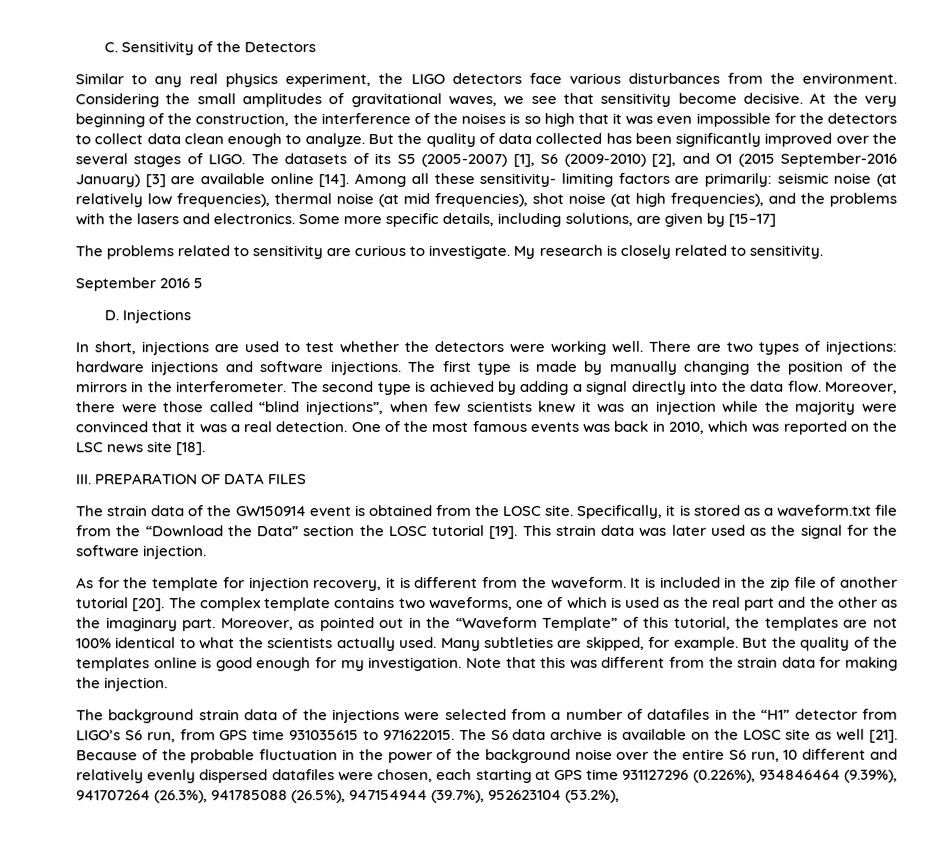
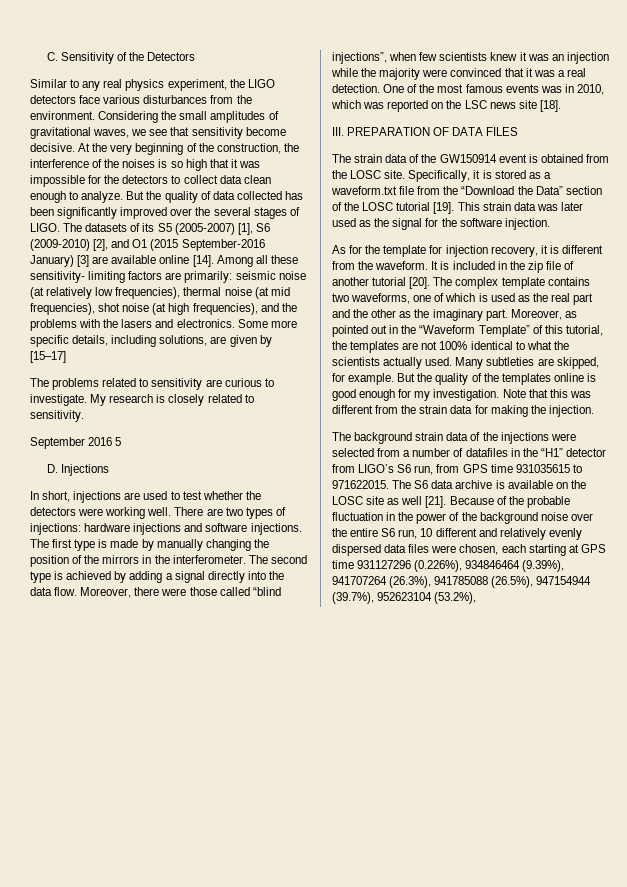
[656,115,693,124] even -> (260, 164) none
[613,420,650,432] back -> (562, 89) none
(356, 531) none -> [332,202,342,211] of
[271,769,335,781] datafiles -> [384,544,430,553] data files

